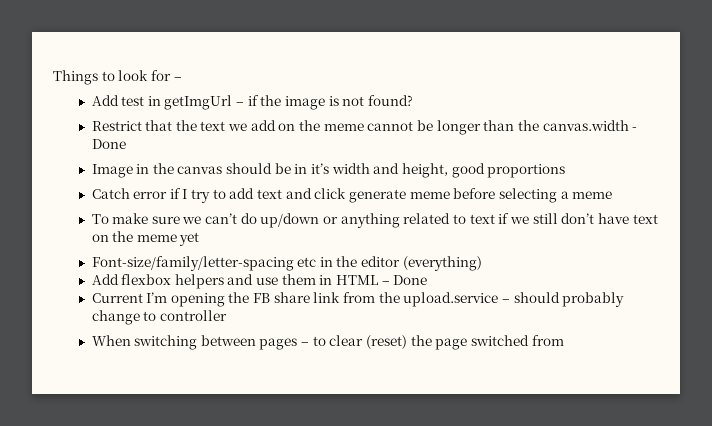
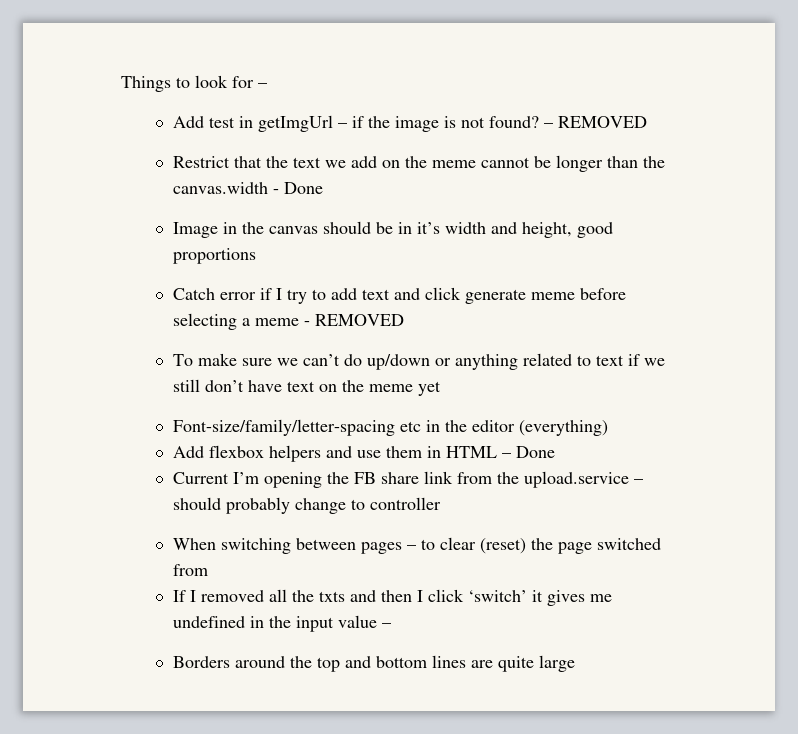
(414, 100) none -> [543,116,647,128] – REMOVED
(613, 195) none -> [303,314,404,326] - REMOVED
(564, 340) none -> [172,589,612,606] [172,615,391,632] [172,655,575,672] // If I removed all the txts and then I click ‘switch’ it gives me undefined in the input value – // Borders around the top and bottom lines are quite large

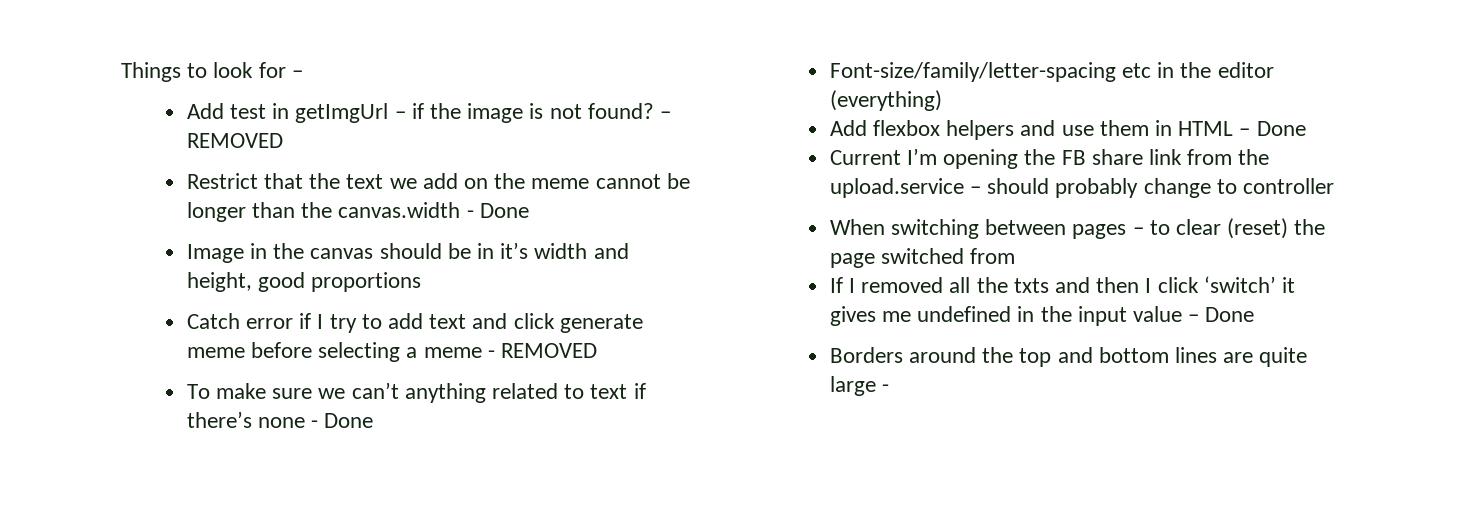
[343,354,451,370] do up/down or -> (399, 390) none
[643,358,665,366] [172,379,441,396] we still don’t have text on the meme yet -> [186,411,374,428] there’s none - Done
(391, 625) none -> [1205,307,1255,322] Done
(575, 663) none -> [881,384,889,392] -

